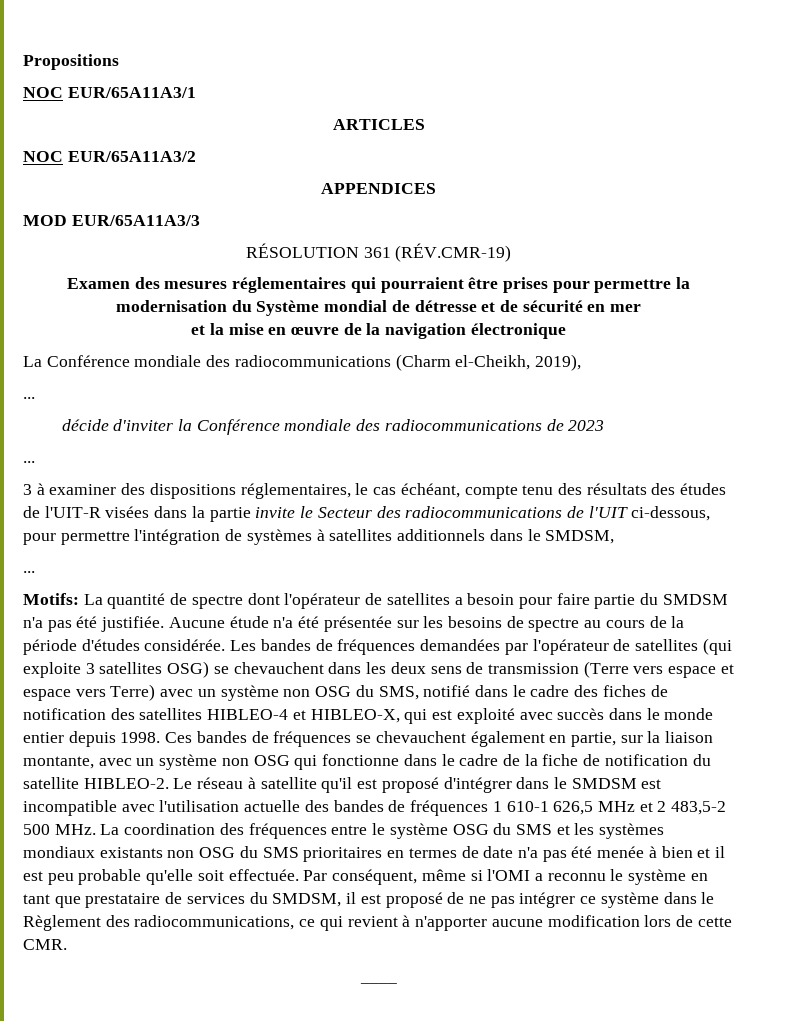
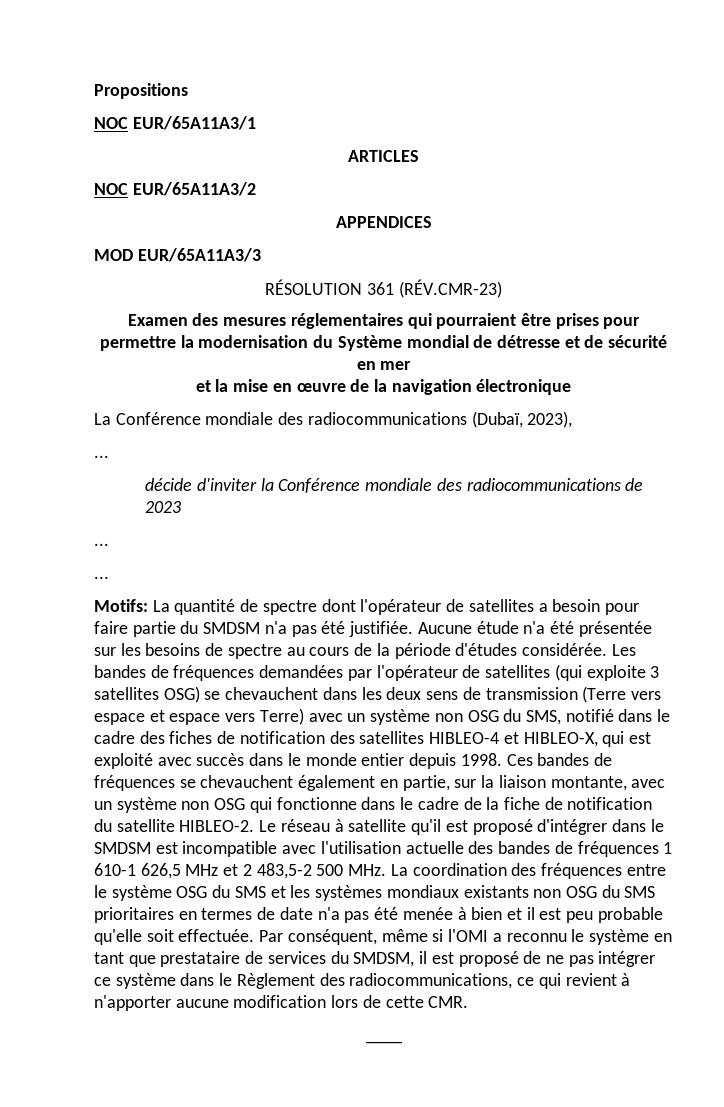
[395,243,512,262] (RÉV.CMR-19) -> [398,279,502,298] (RÉV.CMR-23)
[395,354,582,371] (Charm el-Cheikh, 2019), -> [471,411,573,428] (Dubaï, 2023),
[23,483,727,499] [23,506,711,522] [23,529,615,545] // 3 à examiner des dispositions réglementaires, le cas échéant, compte tenu des résultats des études de l'UIT-R visées dans la partie invite le Secteur des radiocommunications de l'UIT ci-dessous, pour permettre l'intégration de systèmes à satellites additionnels dans le SMDSM, -> (109, 544) none

